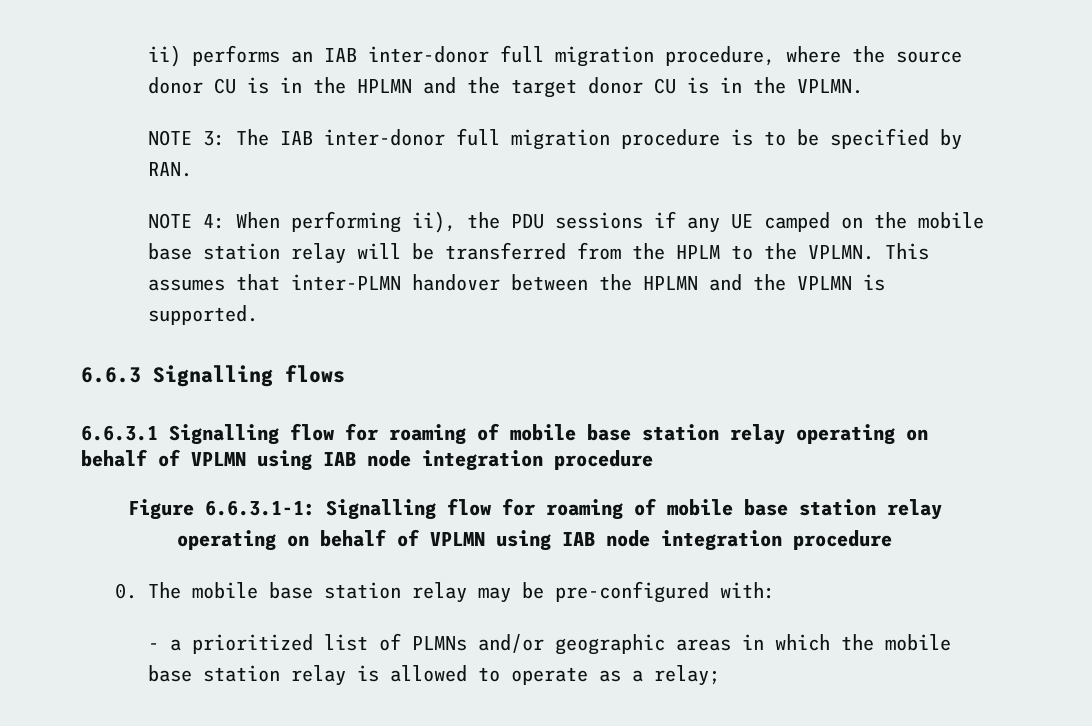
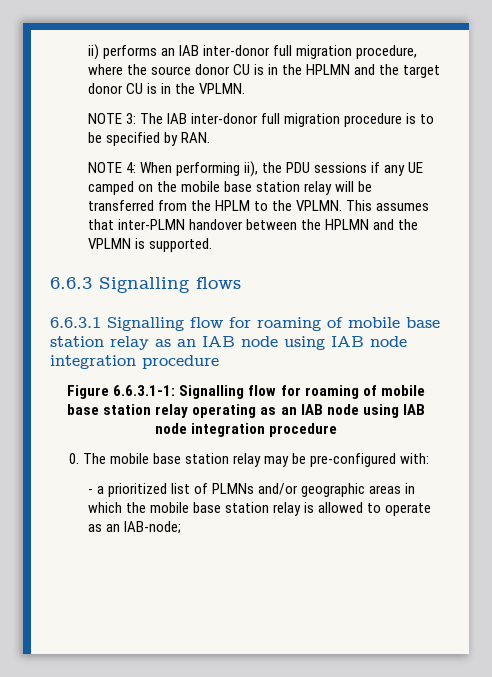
[796,424,928,445] [81,449,246,467] operating on behalf of VPLMN -> [155,336,278,347] as an IAB node
[287,529,485,547] on behalf of VPLMN -> [260,404,359,415] as an IAB node
[632,665,721,686] a relay; -> [105,521,181,534] an IAB-node;

